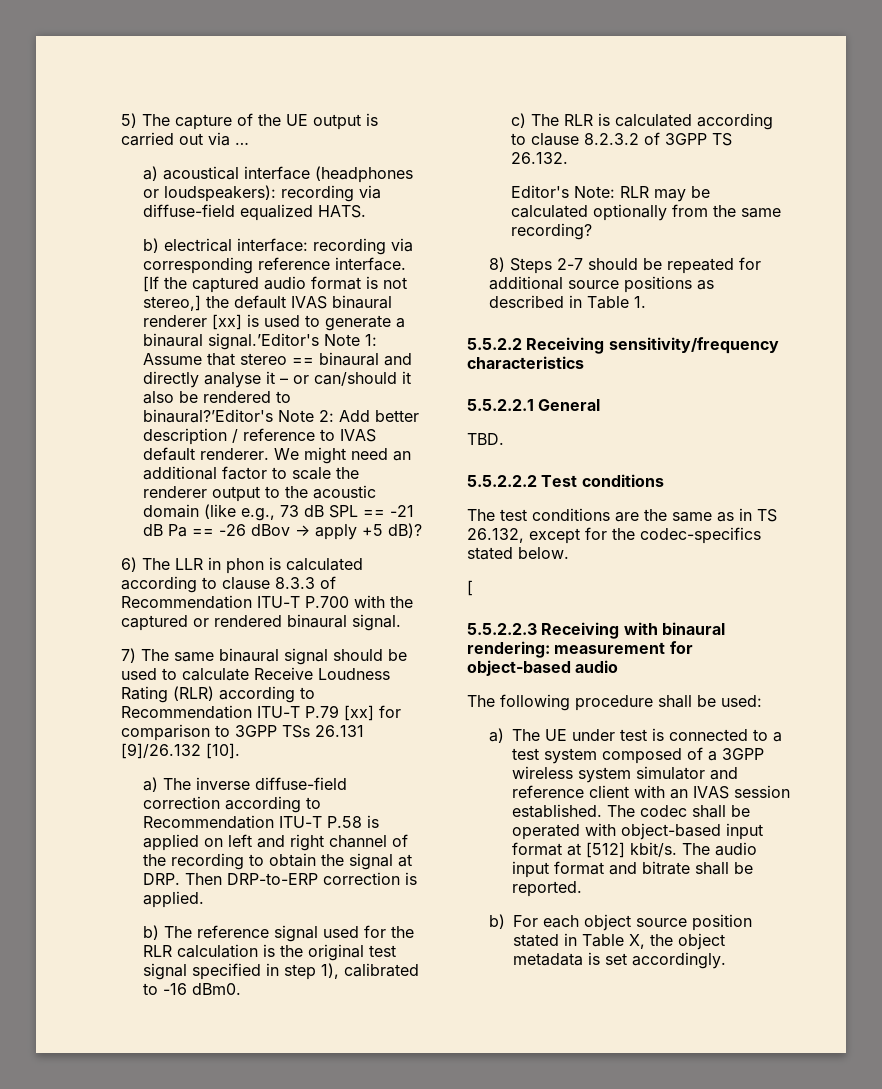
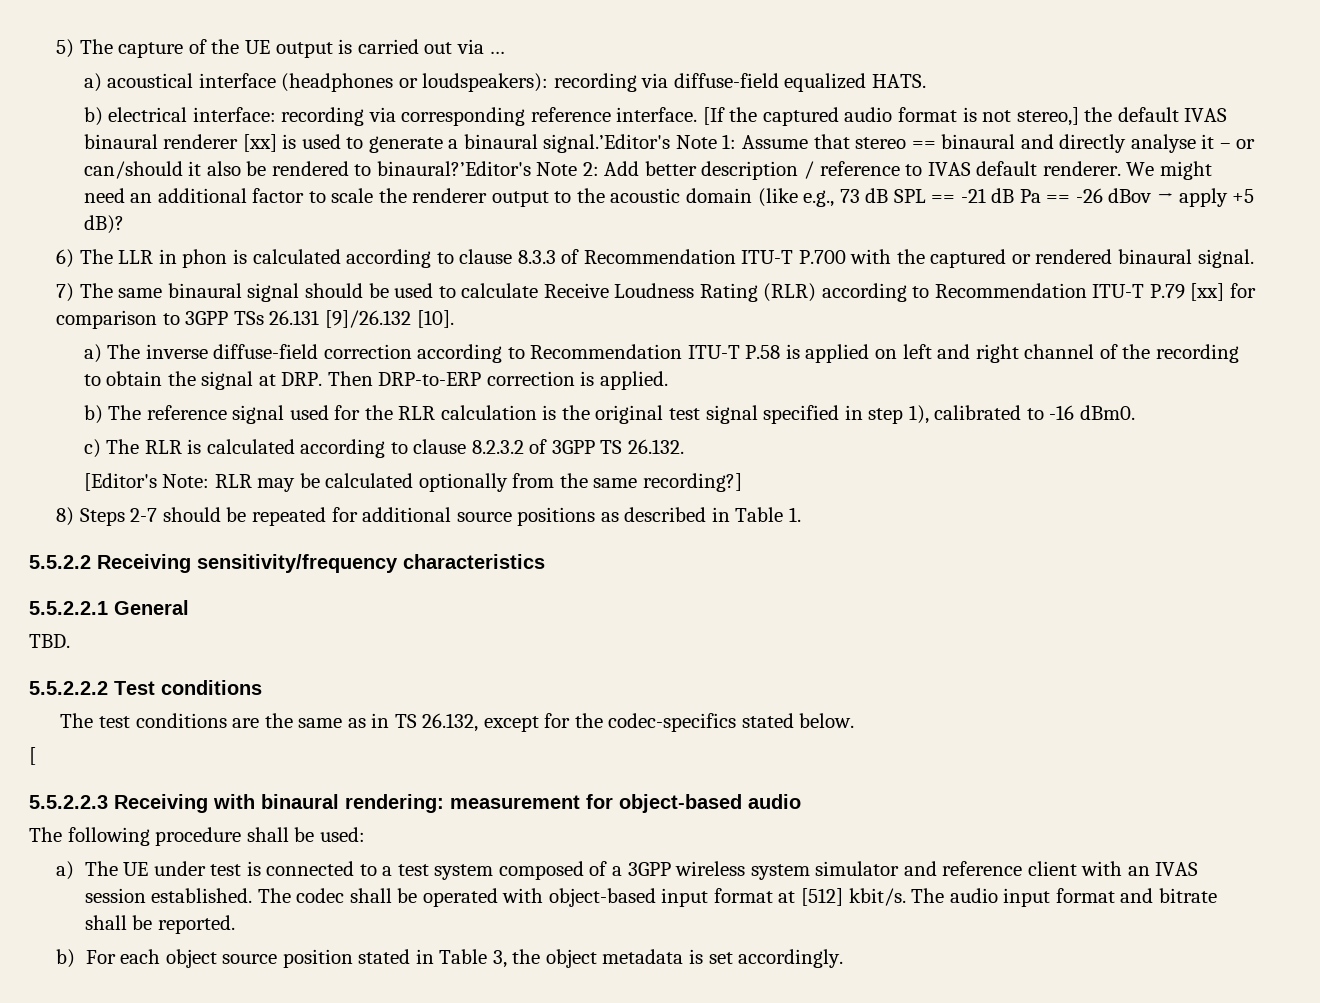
[510,185,569,198] Editor's -> [83,473,157,491] [Editor's
[510,223,592,240] recording? -> [642,473,742,492] recording?]
[628,934,645,949] X, -> [492,950,507,968] 3,

